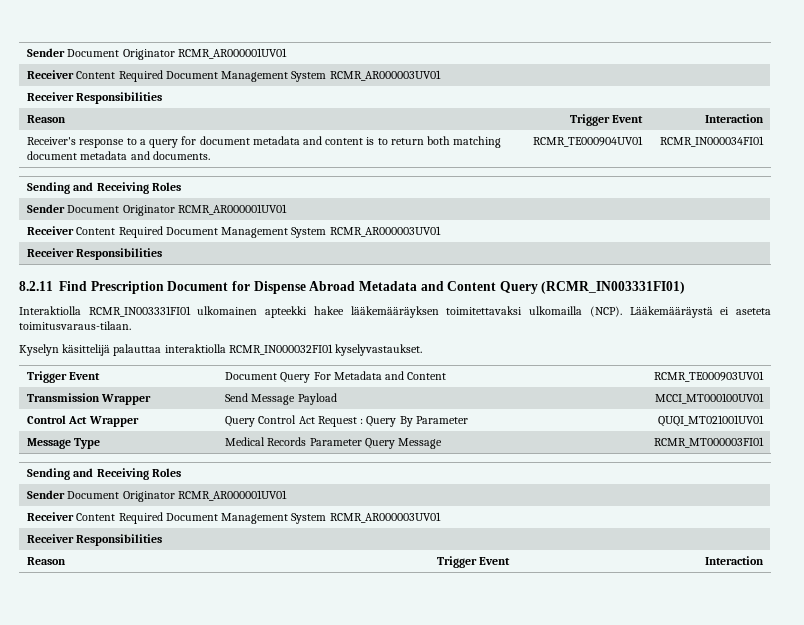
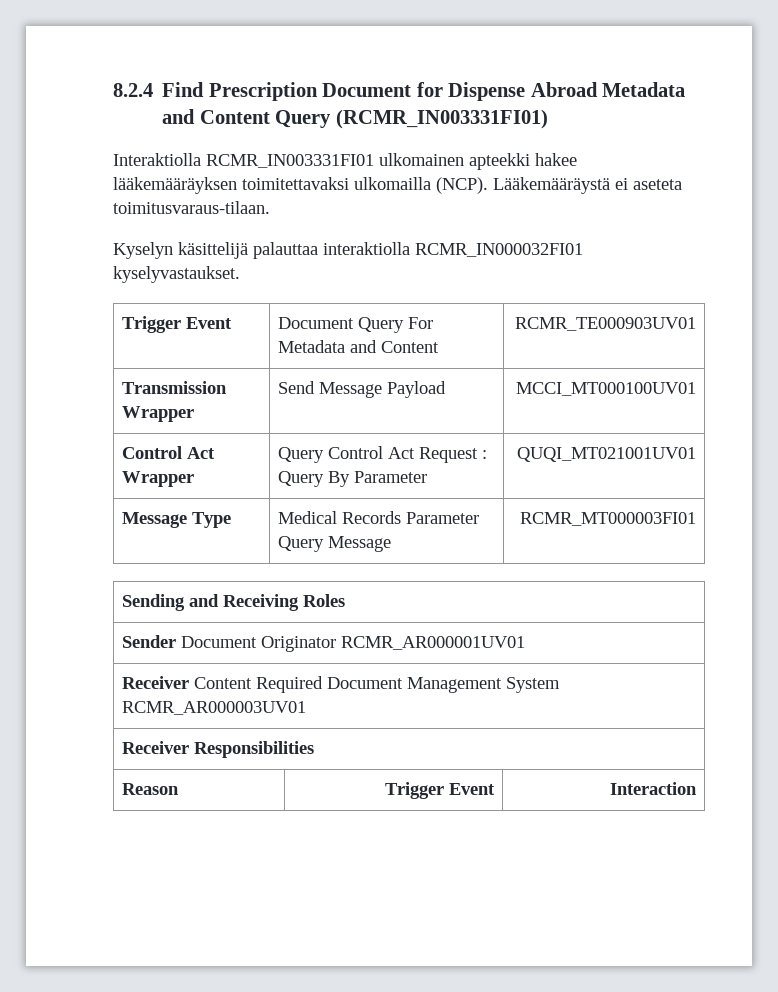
[27,48,287,60] [27,70,441,82] [27,92,163,104] [27,115,67,123] [569,114,643,126] [704,114,764,123] [27,136,502,148] [27,151,210,160] [532,136,643,147] [659,136,764,147] [27,182,181,194] [27,204,287,216] [27,226,441,238] [27,248,163,260] [19,281,53,291] Sender Document Originator RCMR_AR000001UV01 // Receiver Content Required Document Management System RCMR_AR000003UV01 // Receiver Responsibilities // Reason | Trigger Event | Interaction // Receiver's response to a query for document metadata and content is to return both matching document metadata and documents. | RCMR_TE000904UV01 | RCMR_IN000034FI01 // Sending and Receiving Roles // Sender Document Originator RCMR_AR000001UV01 // Receiver Content Required Document Management System RCMR_AR000003UV01 // Receiver Responsibilities // 8.2.11 -> [113,83,153,97] 8.2.4

